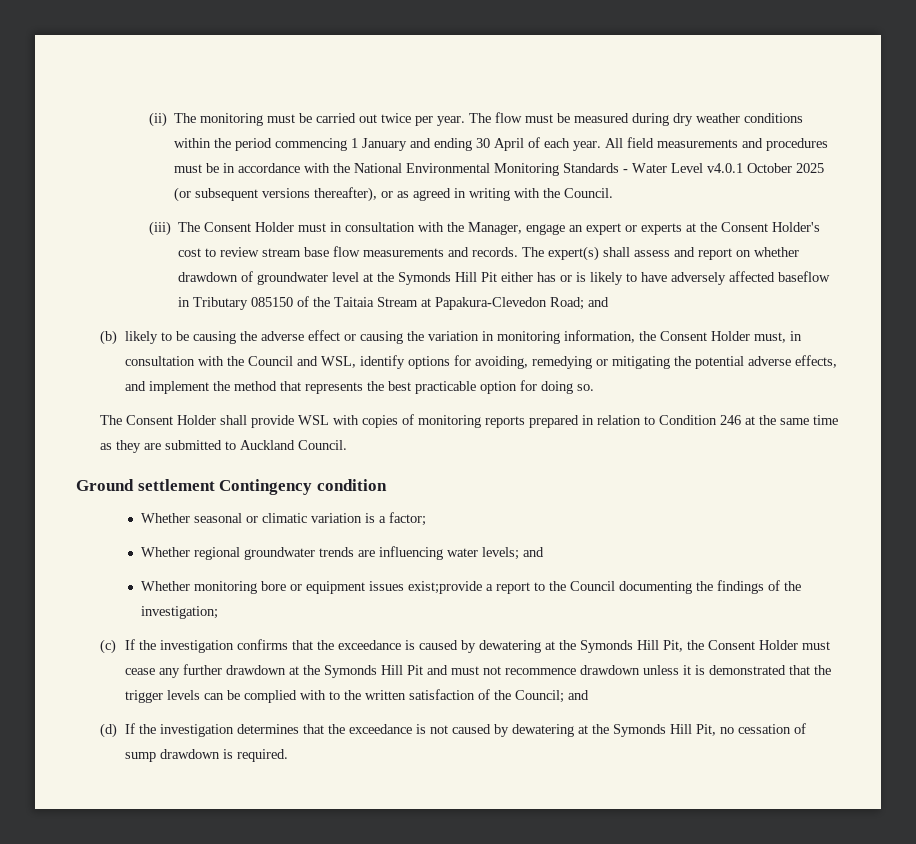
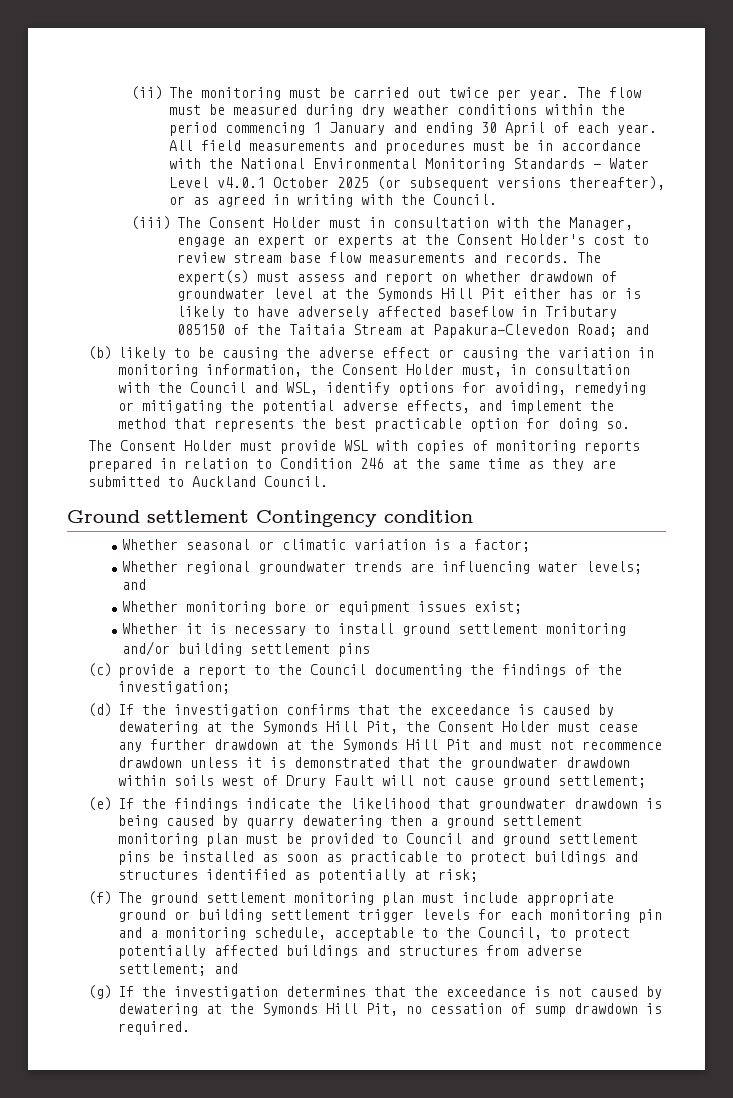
[603,247,631,257] shall -> [256,272,289,282] must
[220,415,248,425] shall -> [240,441,273,451] must
[407,581,482,594] exist;provide -> [474,601,523,614] [122,623,627,636] [122,641,371,657] [88,663,175,678] exist; // Whether it is necessary to install ground settlement monitoring and/or building settlement pins // (c) provide
[100,639,117,654] (c) -> [88,703,113,717] (d)
[124,689,589,703] [100,723,118,738] trigger levels can be complied with to the written satisfaction of the Council; and // (d) -> [470,757,631,770] [118,775,647,788] [88,797,663,811] [118,815,583,829] [118,833,639,847] [118,851,639,865] [118,869,479,883] [88,891,615,906] [118,909,663,923] [118,927,631,941] [118,945,583,959] [118,963,239,976] [88,985,113,999] groundwater drawdown within soils west of Drury Fault will not cause ground settlement; // (e) If the findings indicate the likelihood that groundwater drawdown is being caused by quarry dewatering then a ground settlement monitoring plan must be provided to Council and ground settlement pins be installed as soon as practicable to protect buildings and structures identified as potentially at risk; // (f) The ground settlement monitoring plan must include appropriate ground or building settlement trigger levels for each monitoring pin and a monitoring schedule, acceptable to the Council, to protect potentially affected buildings and structures from adverse settlement; and // (g)

